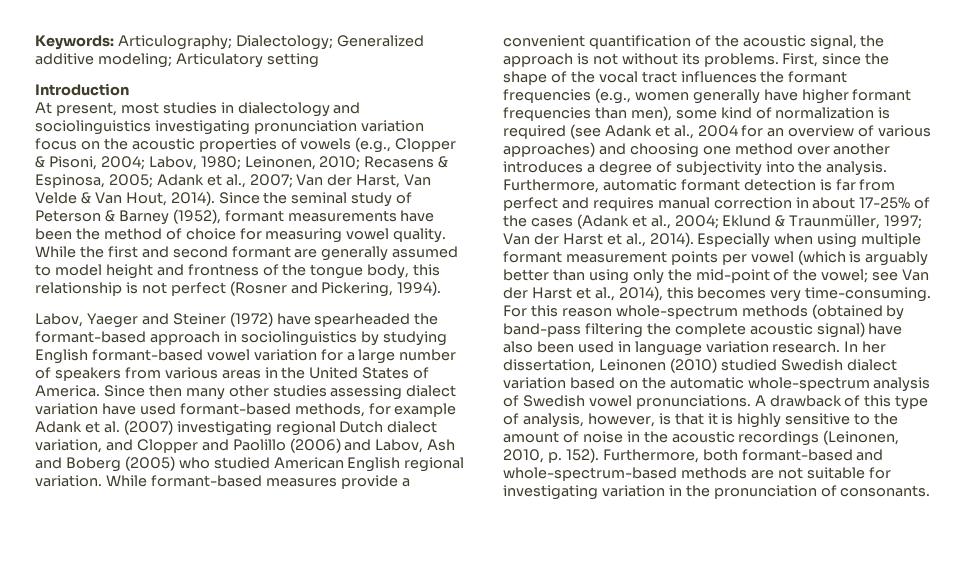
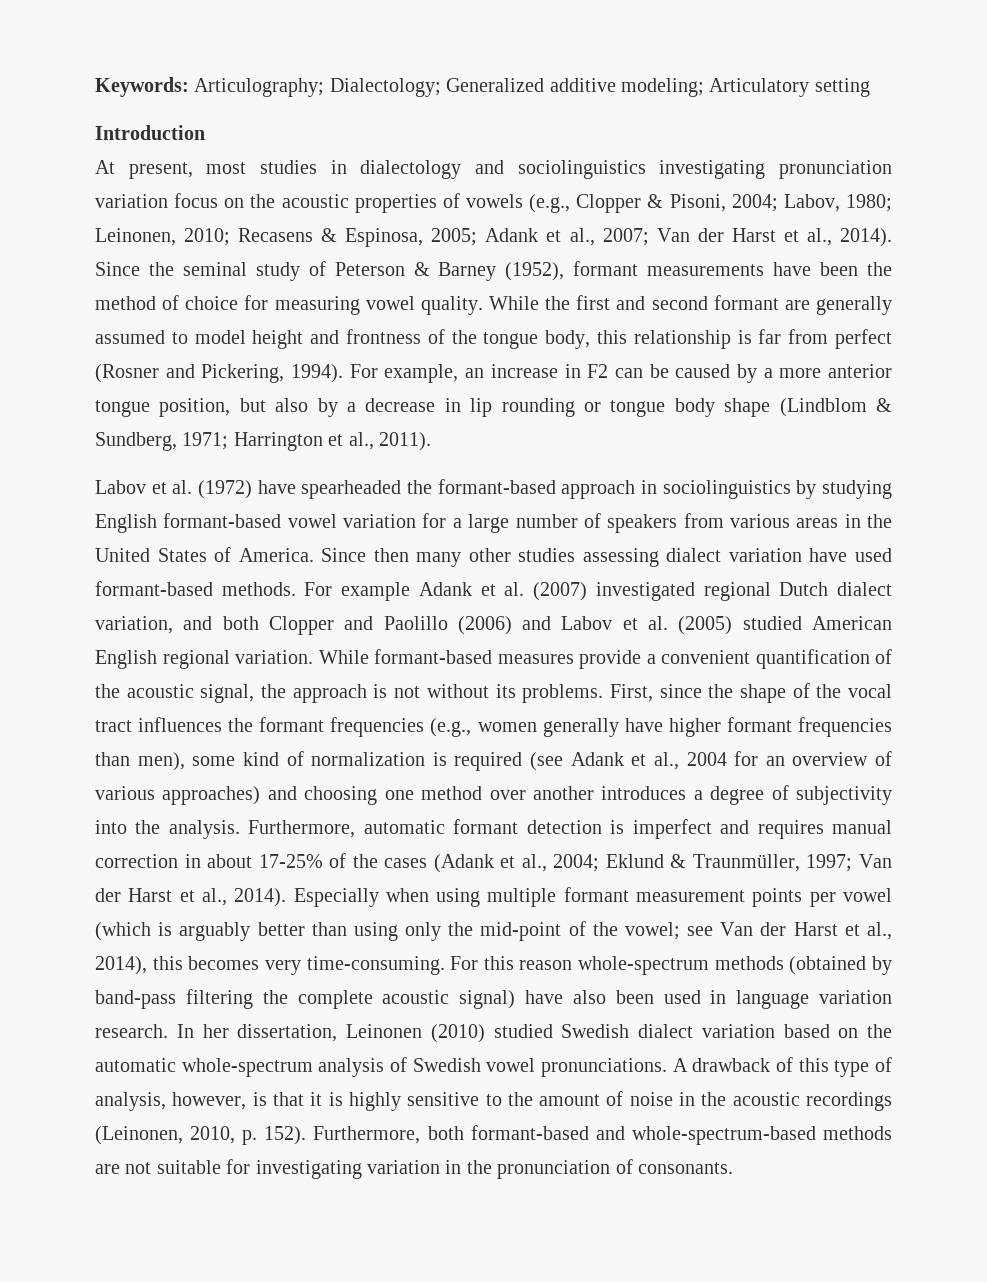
[356,174,432,188] [35,192,167,206] Harst, Van Velde & Van Hout, -> [731,228,832,246] Harst et al.,
[141,282,167,294] not -> [758,329,829,344] far from
[35,313,226,328] // Labov, Yaeger and Steiner -> [349,364,892,383] [95,398,892,417] [95,432,431,451] [95,480,193,494] For example, an increase in F2 can be caused by a more anterior tongue position, but also by a decrease in lip rounding or tongue body shape (Lindblom & Sundberg, 1971; Harrington et al., 2011). // Labov et al.
[294,403,391,417] methods, for -> [221,582,333,596] methods. For
[176,421,272,436] investigating -> [595,582,695,601] investigated
(133, 445) none -> [222,616,259,630] both
[375,439,456,453] [35,456,210,472] Labov, Ash and Boberg (2005) who -> [561,616,733,635] Labov et al. (2005)
[835,179,896,191] [503,197,558,211] far from perfect -> [632,819,712,839] imperfect

